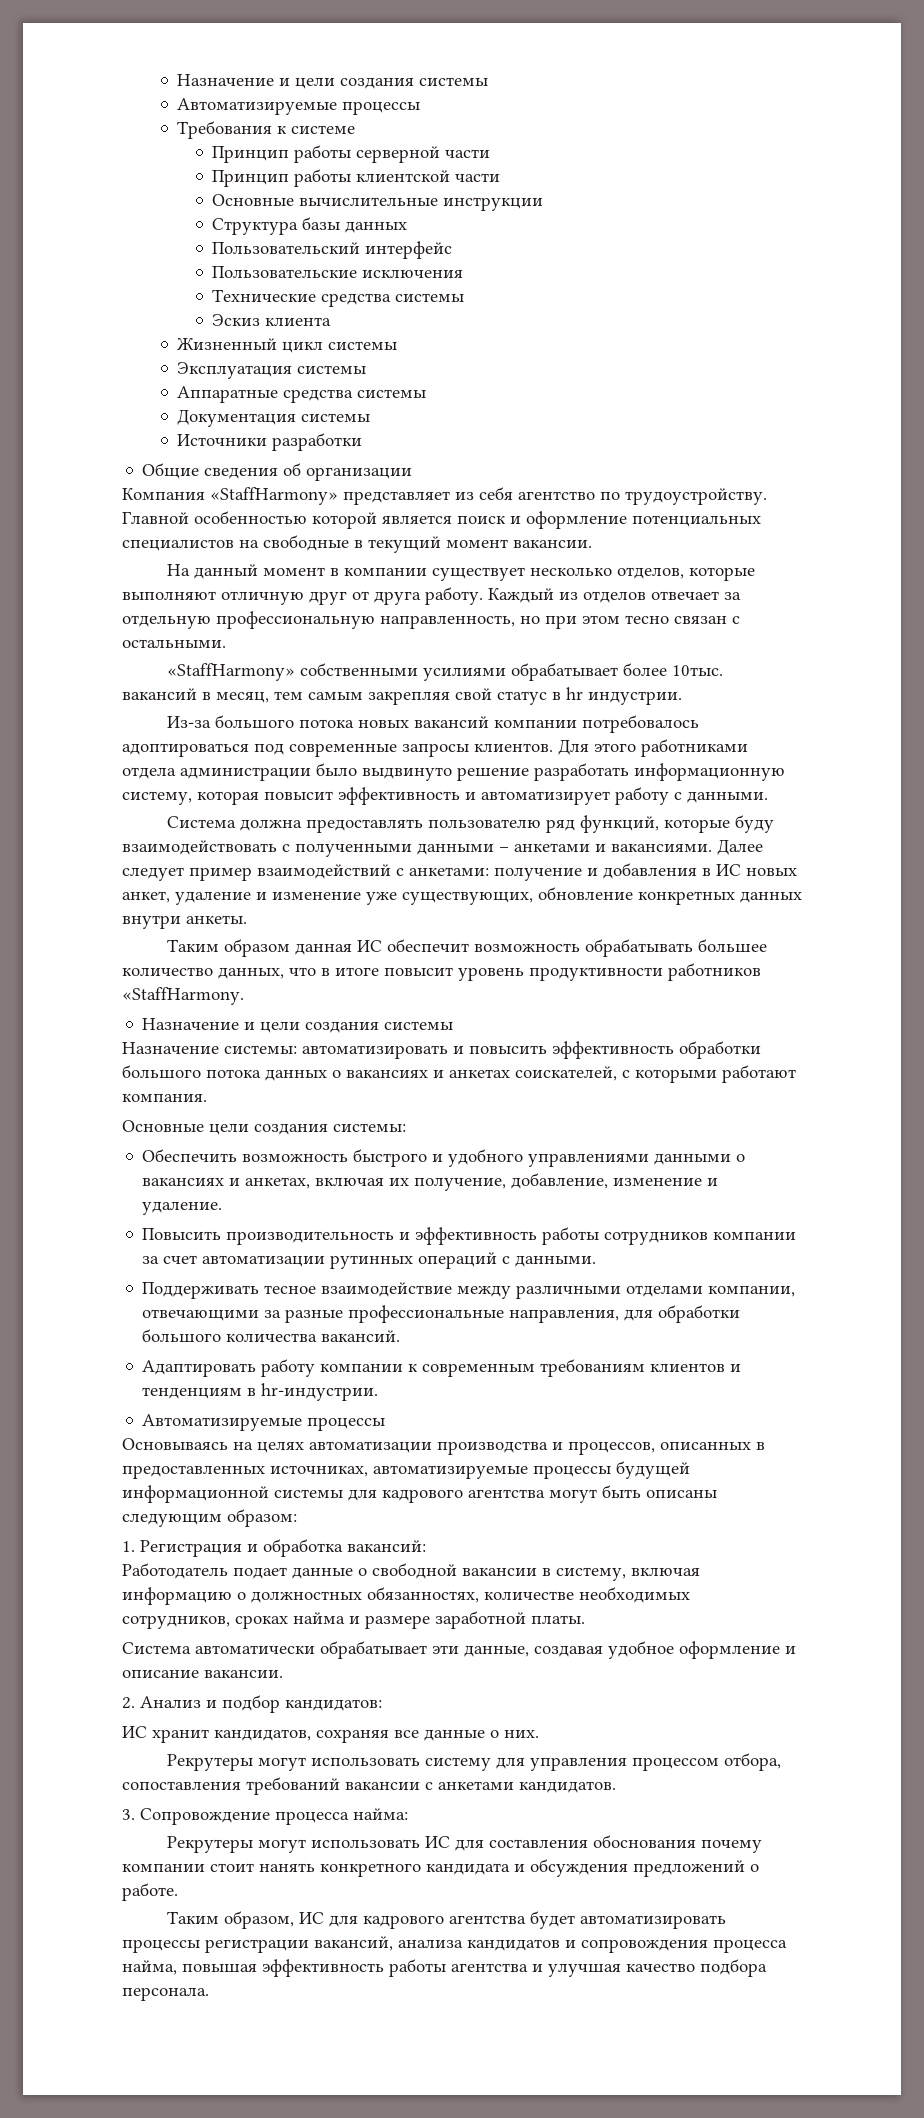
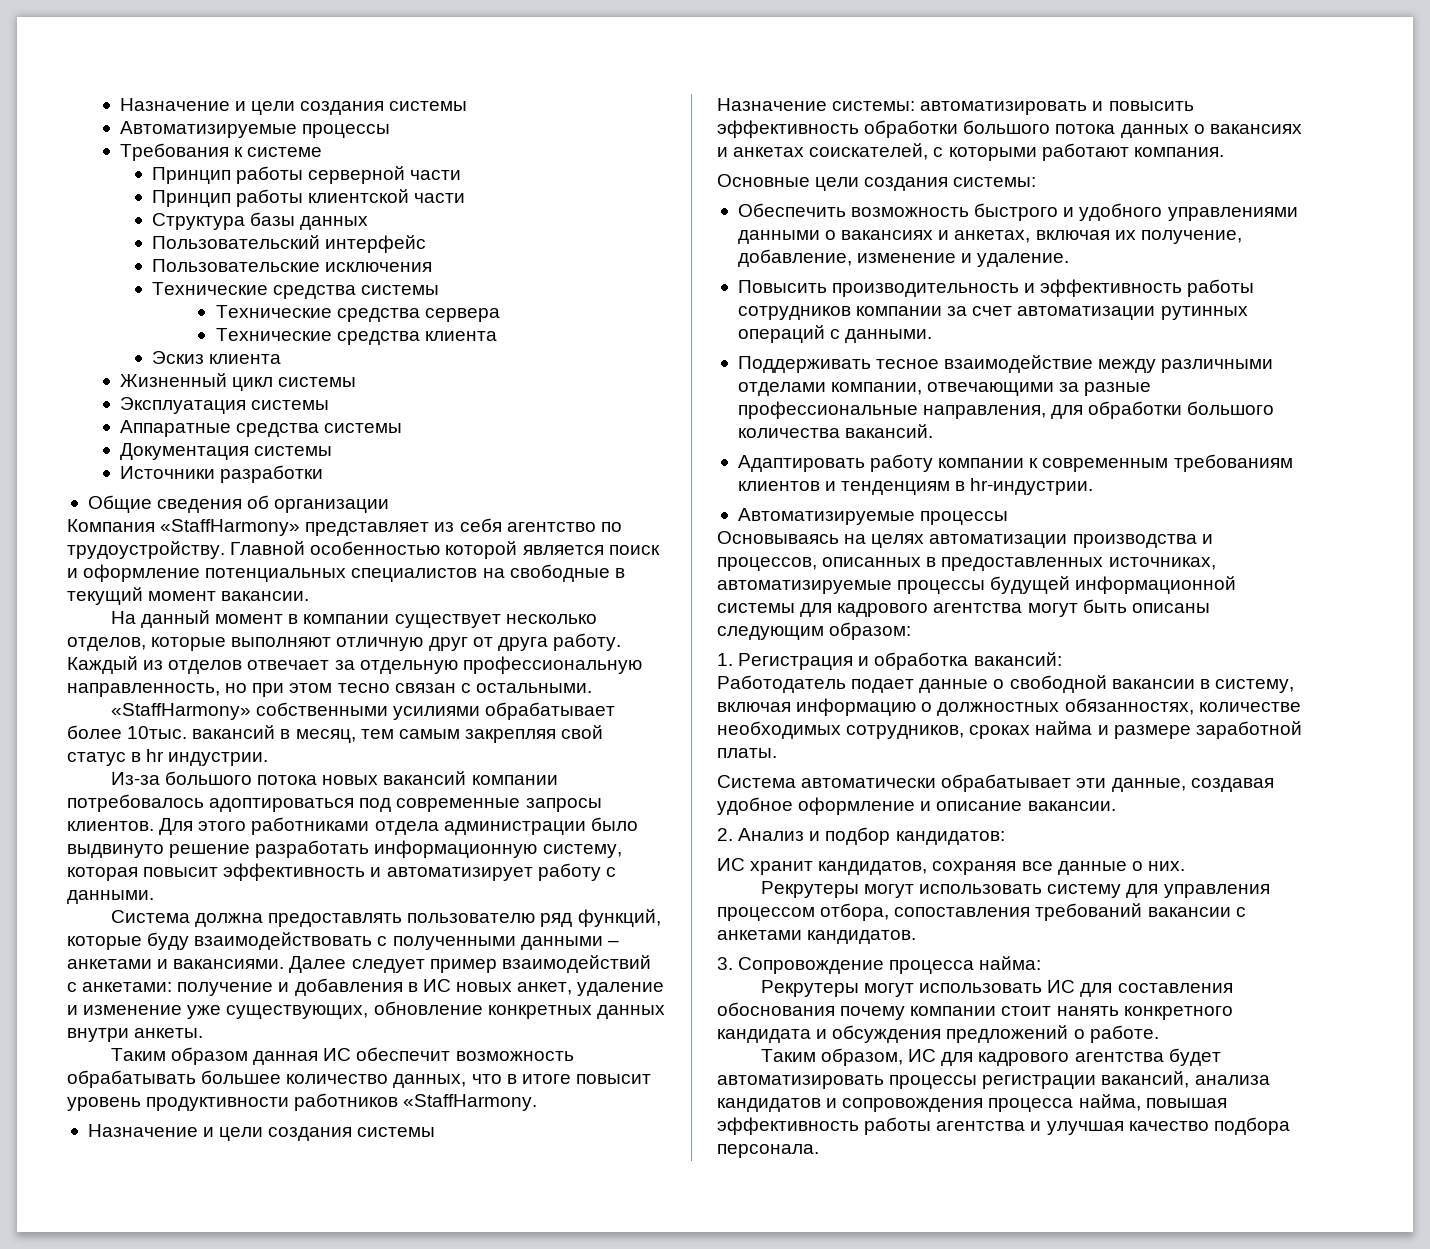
[212,194,544,211] // Основные вычислительные инструкции -> (466, 198) none
(465, 297) none -> [215,305,500,322] [215,328,497,345] // Технические средства сервера // Технические средства клиента

